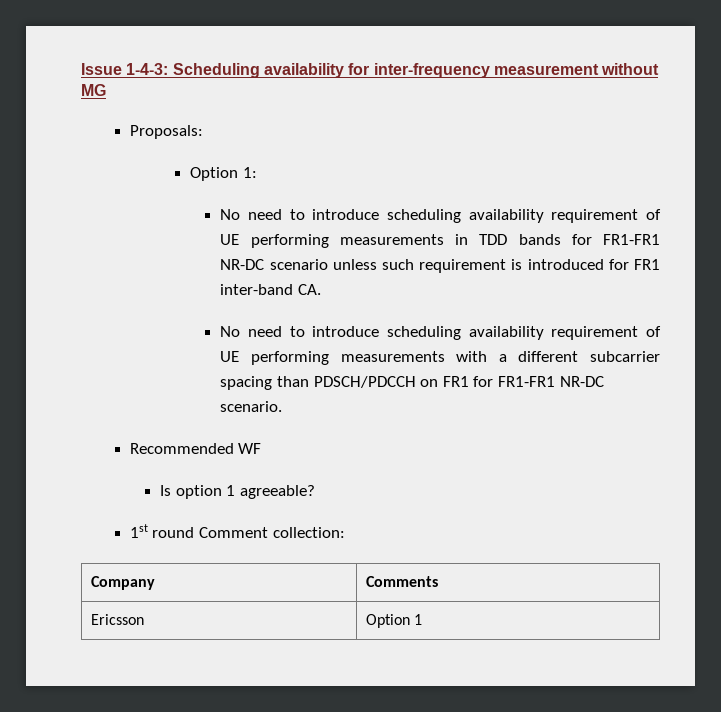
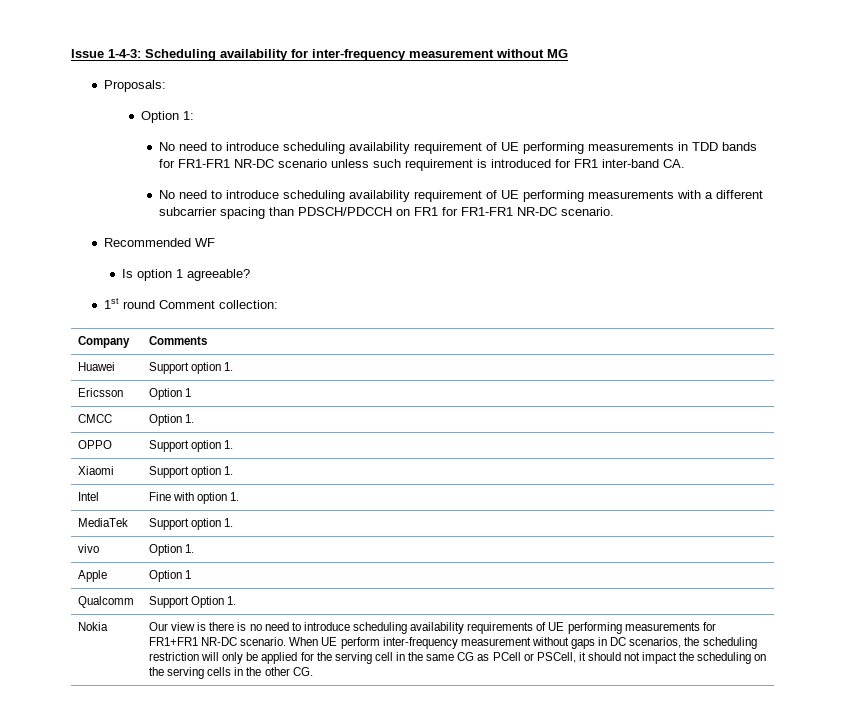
(438, 581) none -> [78,362,116,371] [149,362,234,374] // Huawei | Support option 1.
(422, 619) none -> [78,414,113,423] [149,414,195,426] [78,440,113,449] [149,440,234,452] [78,466,115,475] [149,466,234,478] [78,492,100,501] [149,492,240,504] [78,518,129,527] [149,518,234,530] [78,544,100,553] [149,544,195,556] [78,570,108,582] [149,570,192,582] [78,596,135,608] [149,596,237,608] [78,622,109,631] [149,622,716,634] [149,637,757,649] [149,652,767,664] [149,667,313,679] // CMCC | Option 1. // OPPO | Support option 1. // Xiaomi | Support option 1. // Intel | Fine with option 1. // MediaTek | Support option 1. // vivo | Option 1. // Apple | Option 1 // Qualcomm | Support Option 1. // Nokia | Our view is there is no need to introduce scheduling availability requirements of UE performing measurements for FR1+FR1 NR-DC scenario. When UE perform inter-frequency measurement without gaps in DC scenarios, the scheduling restriction will only be applied for the serving cell in the same CG as PCell or PSCell, it should not impact the scheduling on the serving cells in the other CG.

